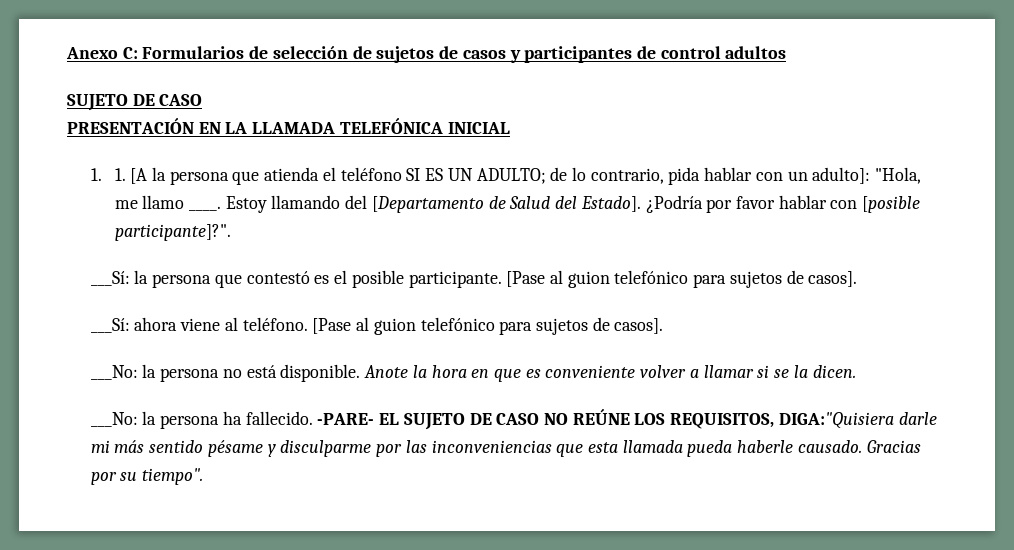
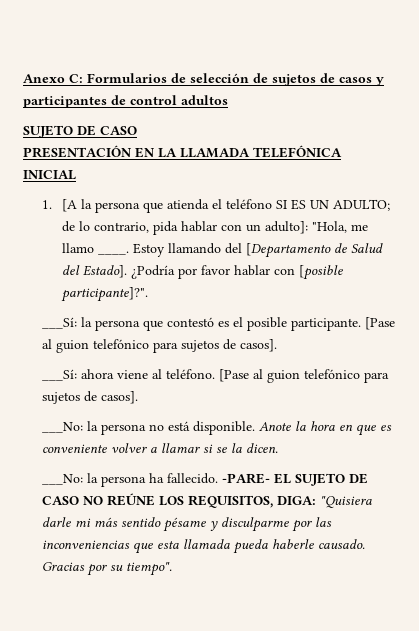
[114,168,126,181] 1. -> (53, 204) none
[778,412,894,429] DIGA:"Quisiera -> [277,496,373,508] DIGA: "Quisiera

